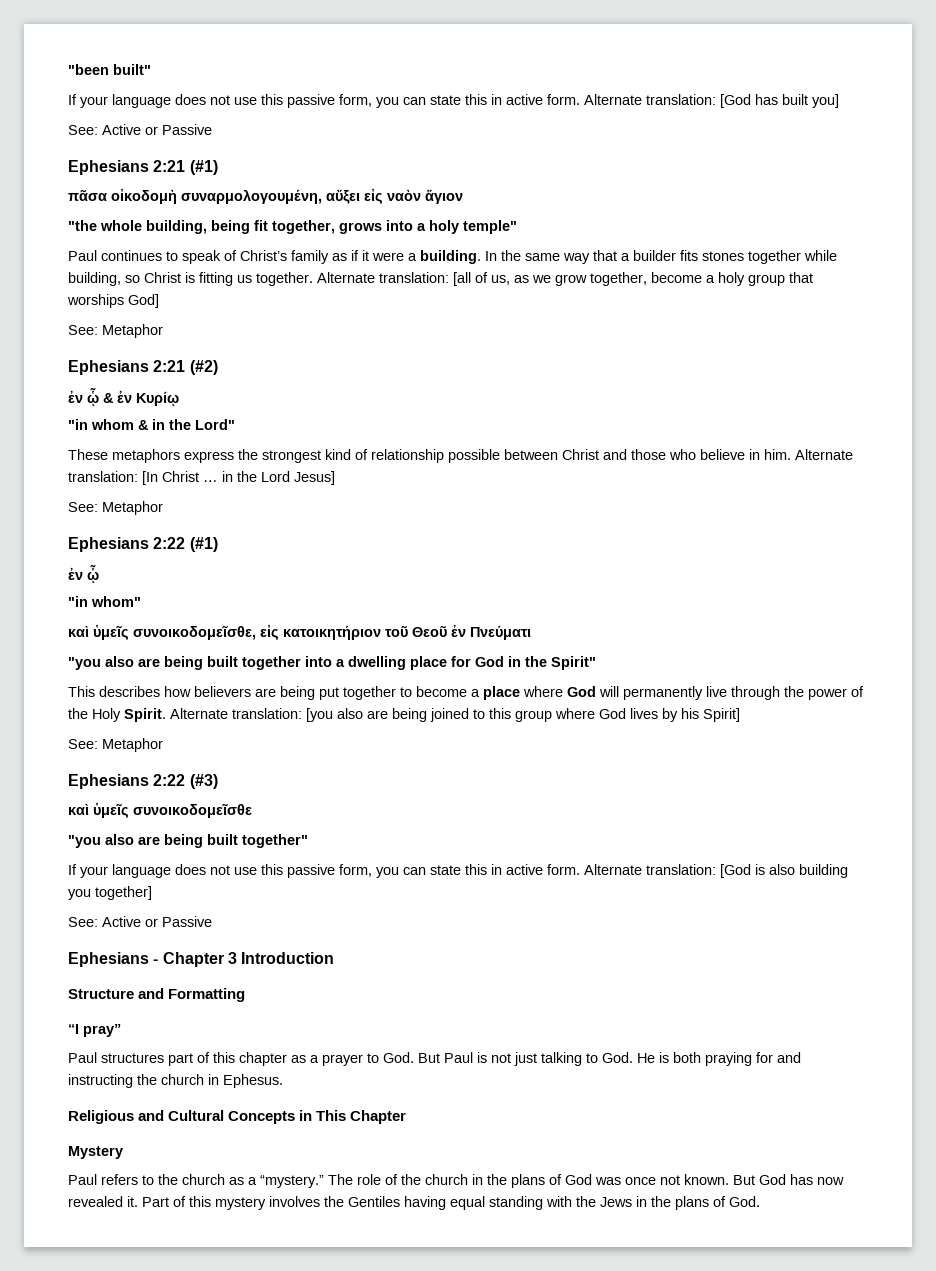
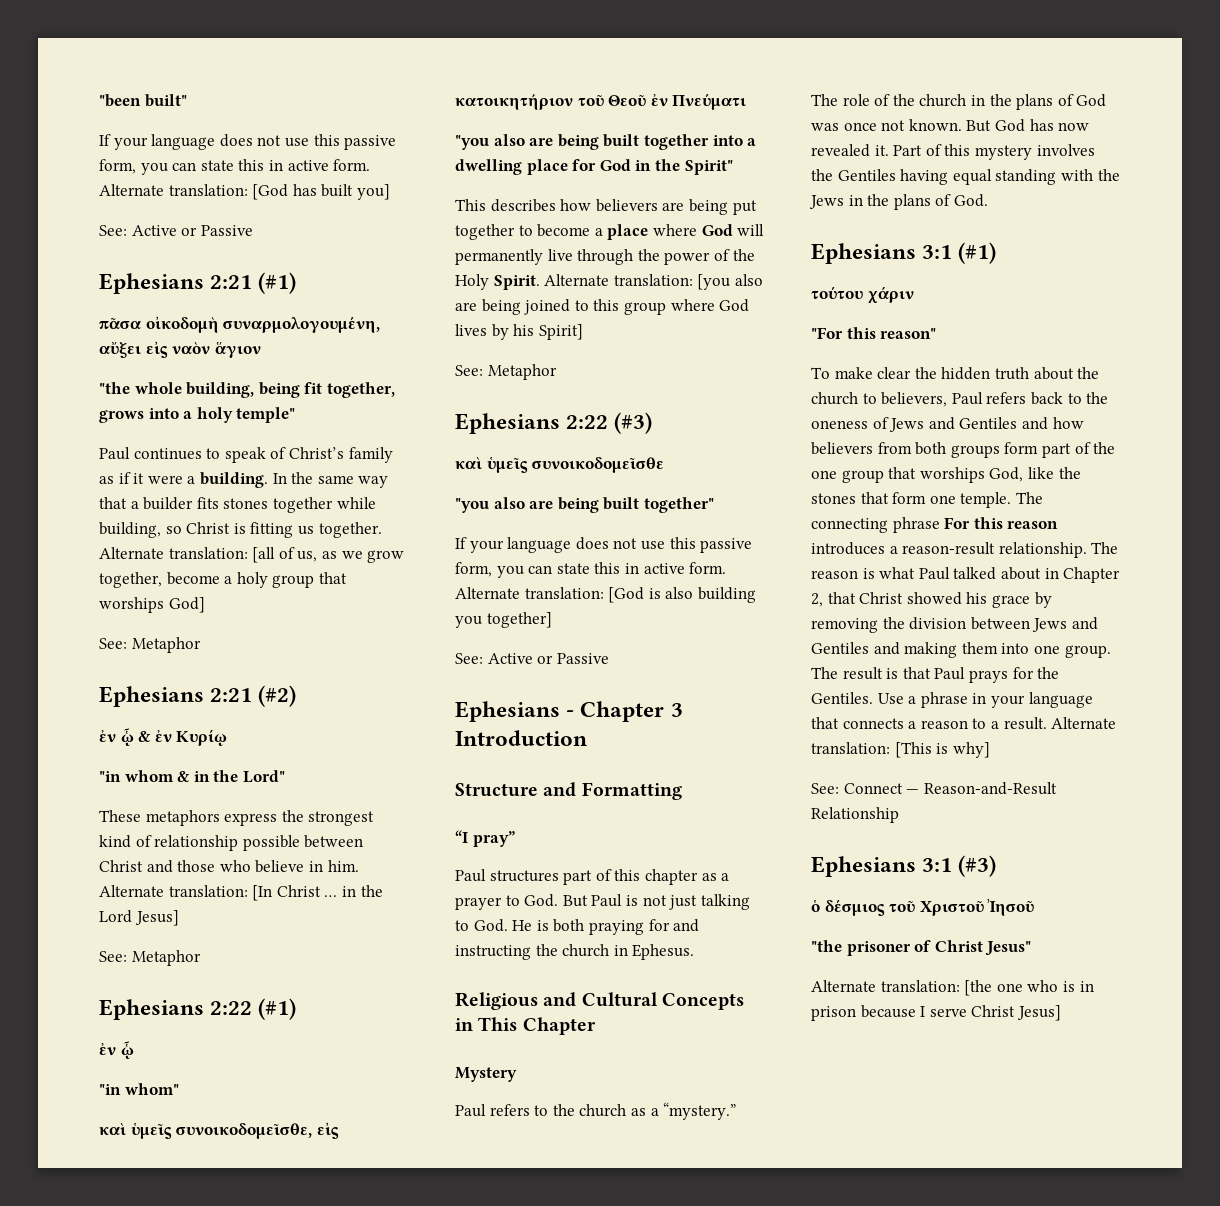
(760, 1201) none -> [811,242,997,264] [811,286,914,304] [811,327,937,339] [811,367,1100,380] [811,392,1109,407] [811,417,1084,432] [811,442,1116,458] [811,467,1081,483] [811,492,1043,508] [811,517,1059,533] [811,542,1119,558] [811,567,1121,583] [811,592,1052,608] [811,617,1098,633] [811,642,1111,658] [811,667,1060,683] [811,692,1093,708] [811,717,1117,730] [811,742,990,758] [811,782,1057,795] [811,807,899,823] [811,855,997,877] [811,899,1035,916] [811,940,1032,956] [811,980,1094,996] [811,1005,1061,1021] // Ephesians 3:1 (#1) // τούτου χάριν // "For this reason" // To make clear the hidden truth about the church to believers, Paul refers back to the oneness of Jews and Gentiles and how believers from both groups form part of the one group that worships God, like the stones that form one temple. The connecting phrase For this reason introduces a reason-result relationship. The reason is what Paul talked about in Chapter 2, that Christ showed his grace by removing the division between Jews and Gentiles and making them into one group. The result is that Paul prays for the Gentiles. Use a phrase in your language that connects a reason to a result. Alternate translation: [This is why] // See: Connect — Reason-and-Result Relationship // Ephesians 3:1 (#3) // ὁ δέσμιος τοῦ Χριστοῦ Ἰησοῦ // "the prisoner of Christ Jesus" // Alternate translation: [the one who is in prison because I serve Christ Jesus]

